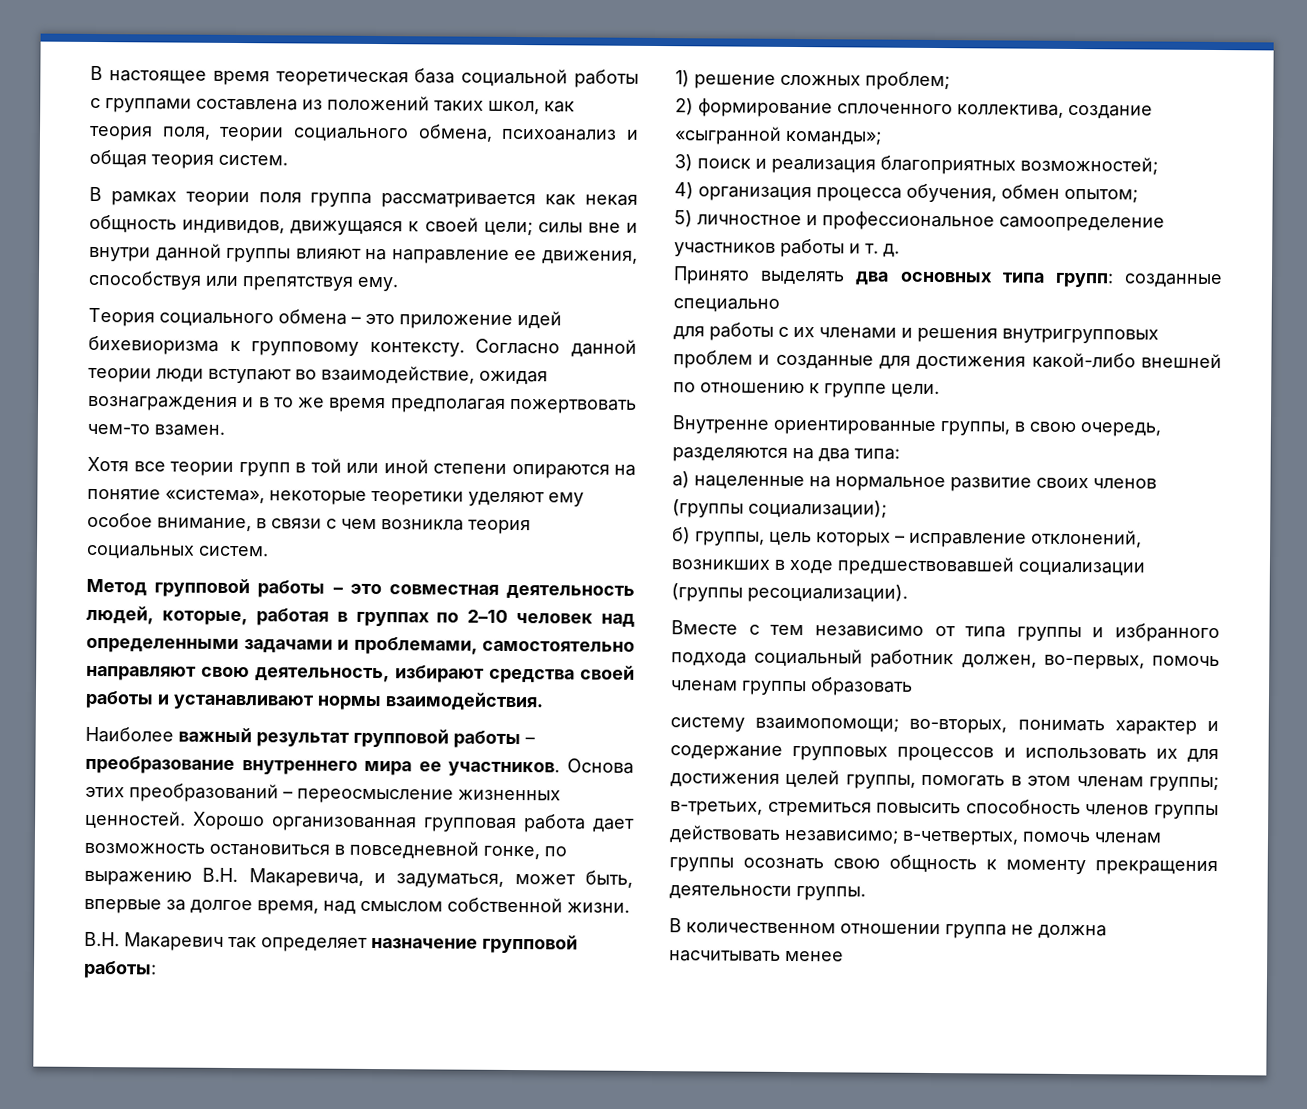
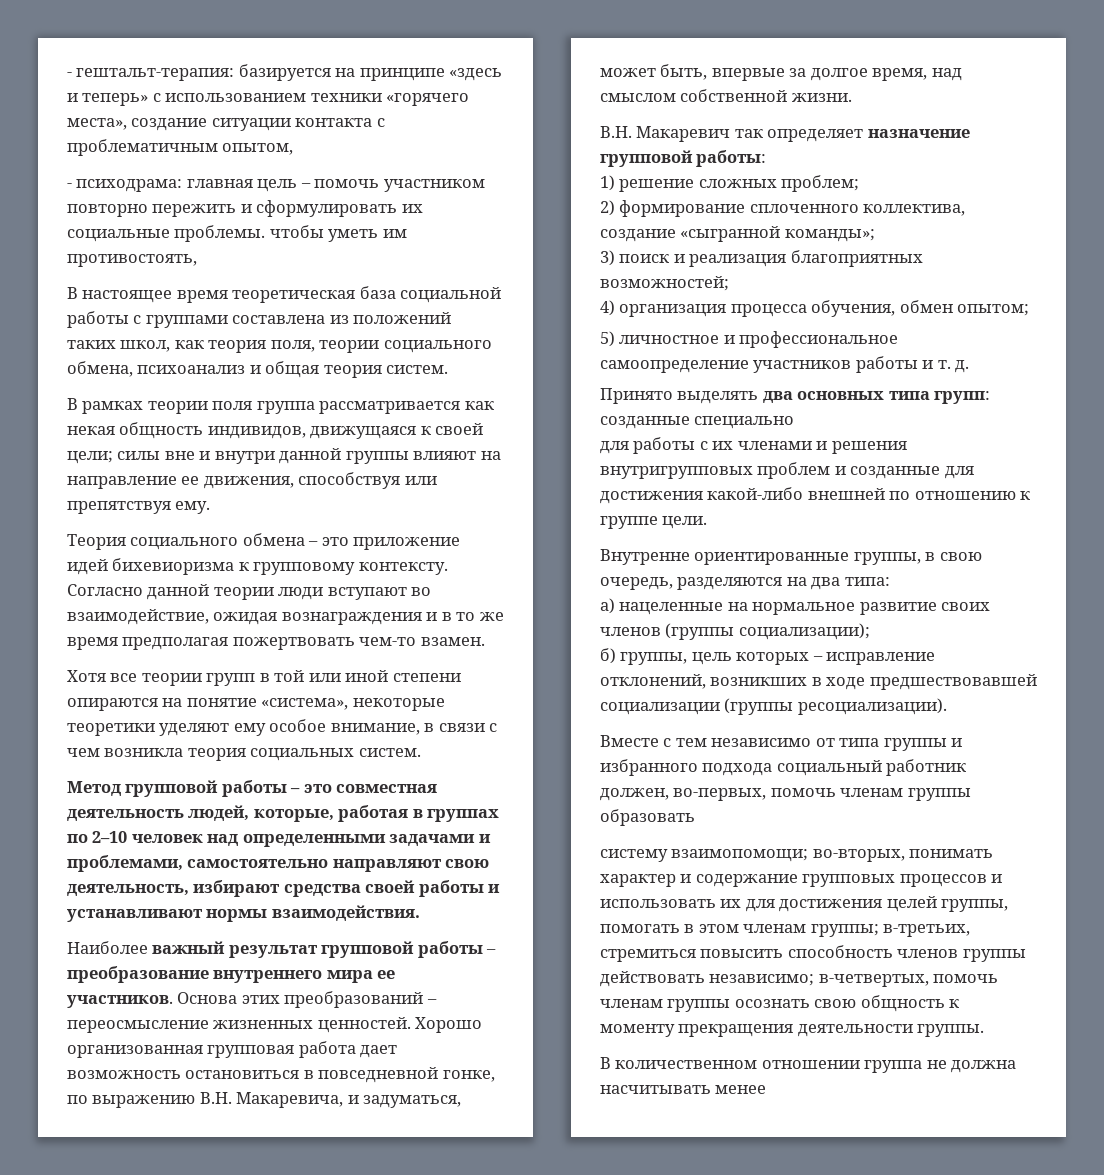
(90, 73) none -> [67,64,503,81] [67,93,470,106] [67,118,385,131] [67,139,294,156] [67,179,485,192] [67,200,423,217] [67,225,407,242] [67,254,197,267] - гештальт-терапия: базируется на принципе «здесь и теперь» с использованием техники «горячего места», создание ситуации контакта с проблематичным опытом, // - психодрама: главная цель – помочь участником повторно пережить и сформулировать их социальные проблемы. чтобы уметь им противостоять, //

